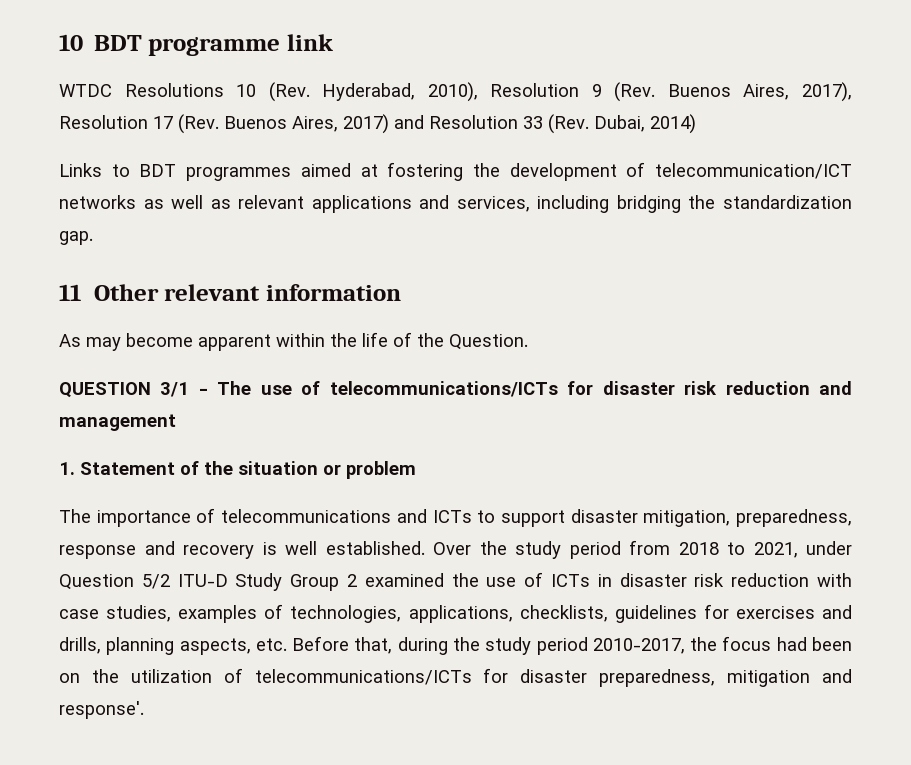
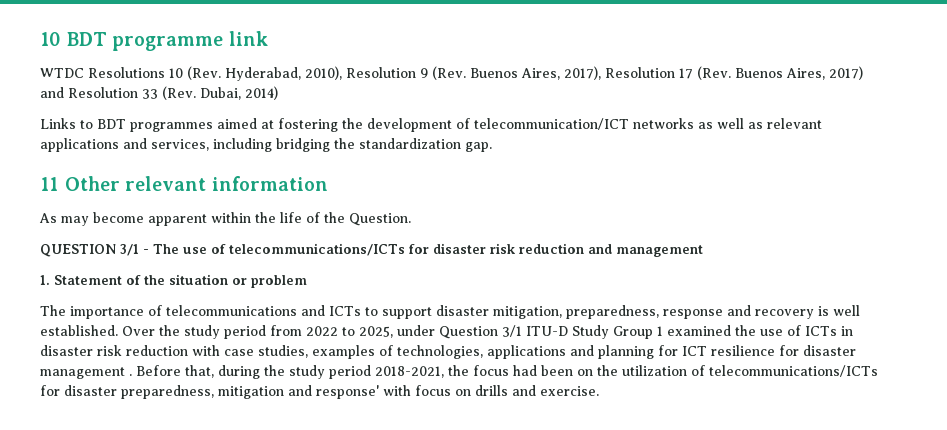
[678,542,798,558] 2018 to 2021, -> [306,326,393,338] 2022 to 2025,
[141,574,170,589] 5/2 -> [502,325,522,337] 3/1
[347,574,358,587] 2 -> [657,326,663,336] 1
[408,604,853,623] [59,637,287,655] applications, checklists, guidelines for exercises and drills, planning aspects, etc. -> [487,345,856,359] [40,367,132,379] applications and planning for ICT resilience for disaster management .
[592,638,685,654] 2010-2017, -> [375,366,444,378] 2018-2021,
[59,701,144,719] response'. -> [316,385,599,399] response' with focus on drills and exercise.

